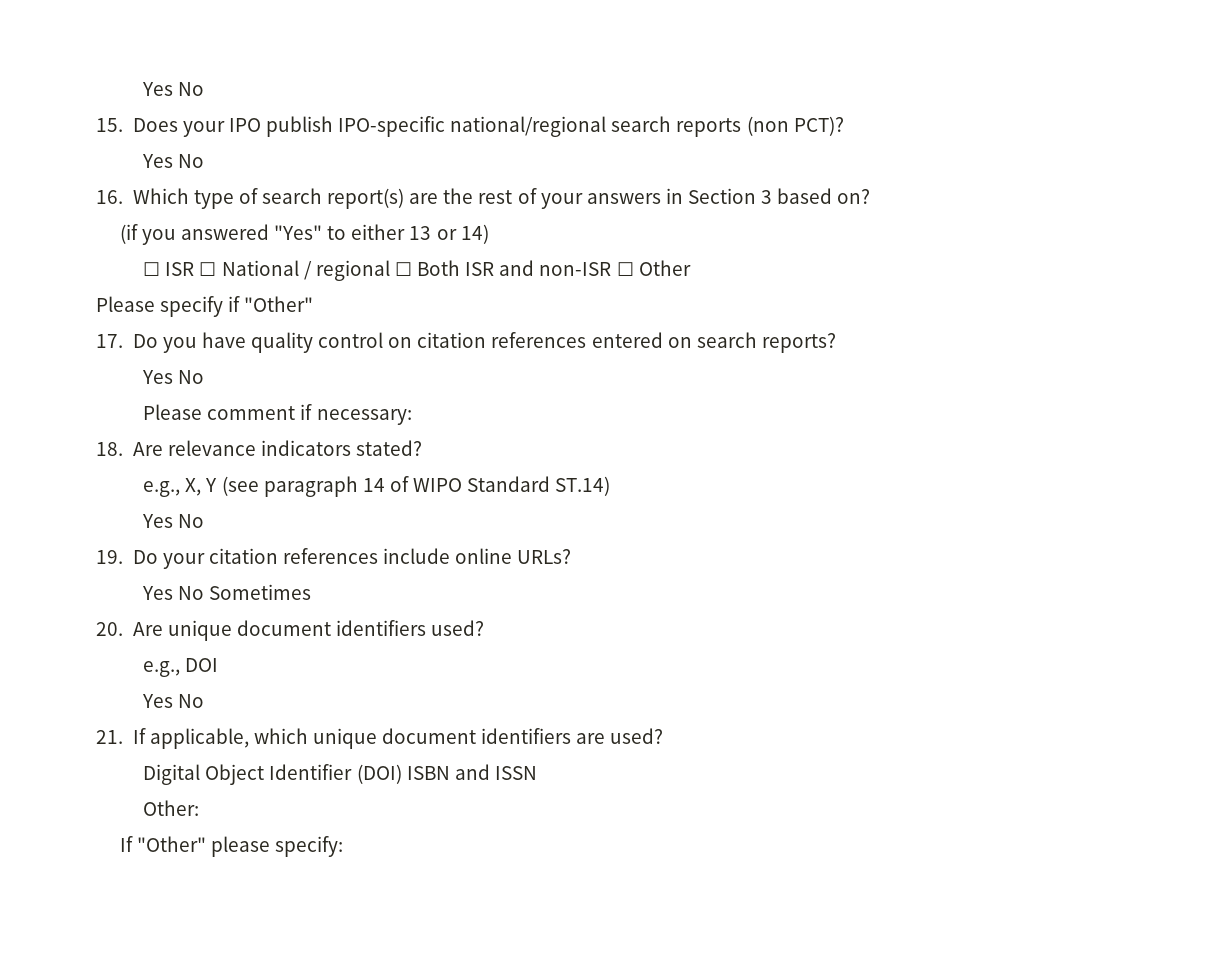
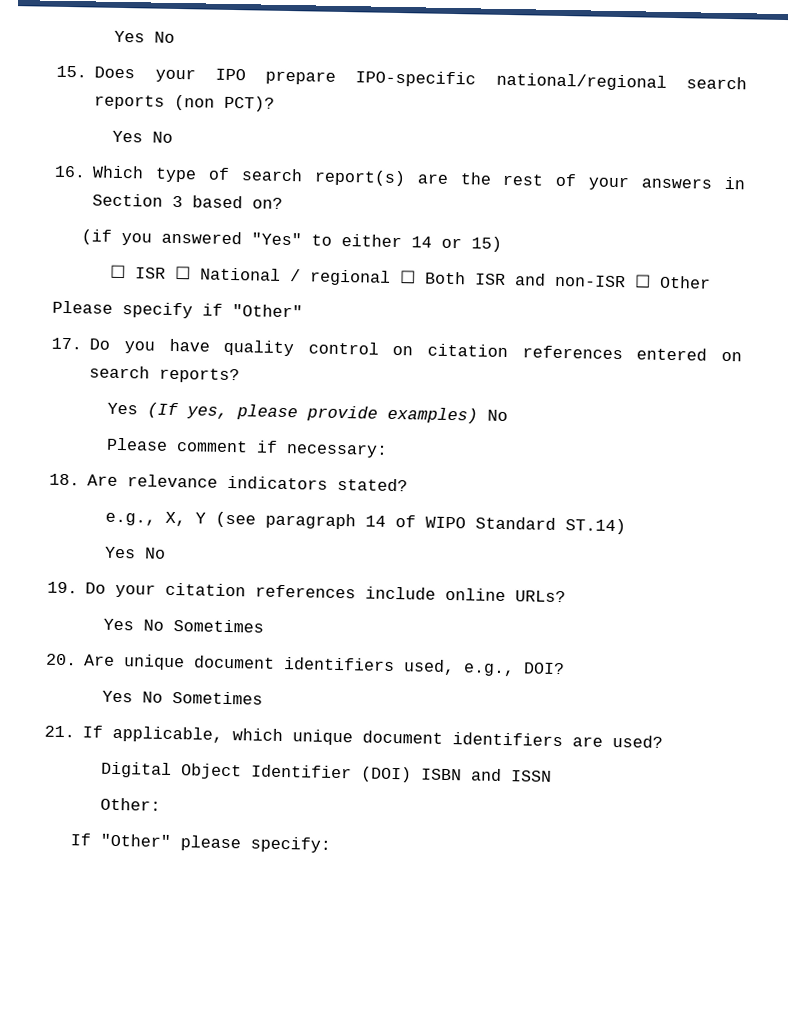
[265,116,333,137] publish -> [265,70,337,85] prepare
[409,224,489,244] 13 or 14) -> [411,236,503,252] 14 or 15)
(174, 377) none -> [146,402,478,424] (If yes, please provide examples)
[431,620,485,636] [143,658,219,677] [142,694,205,708] used? // e.g., DOI // Yes No -> [403,659,566,677] [101,690,263,705] used, e.g., DOI? // Yes No Sometimes

